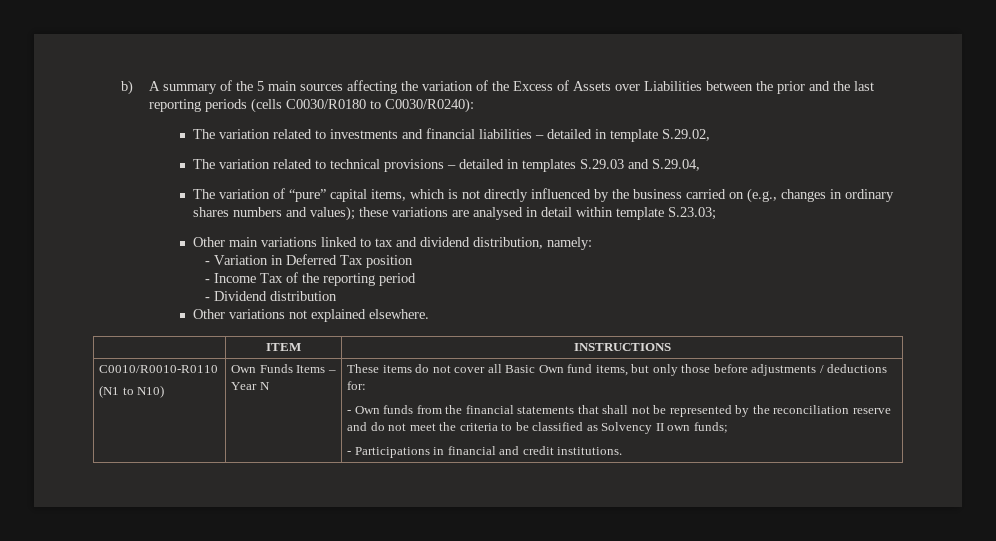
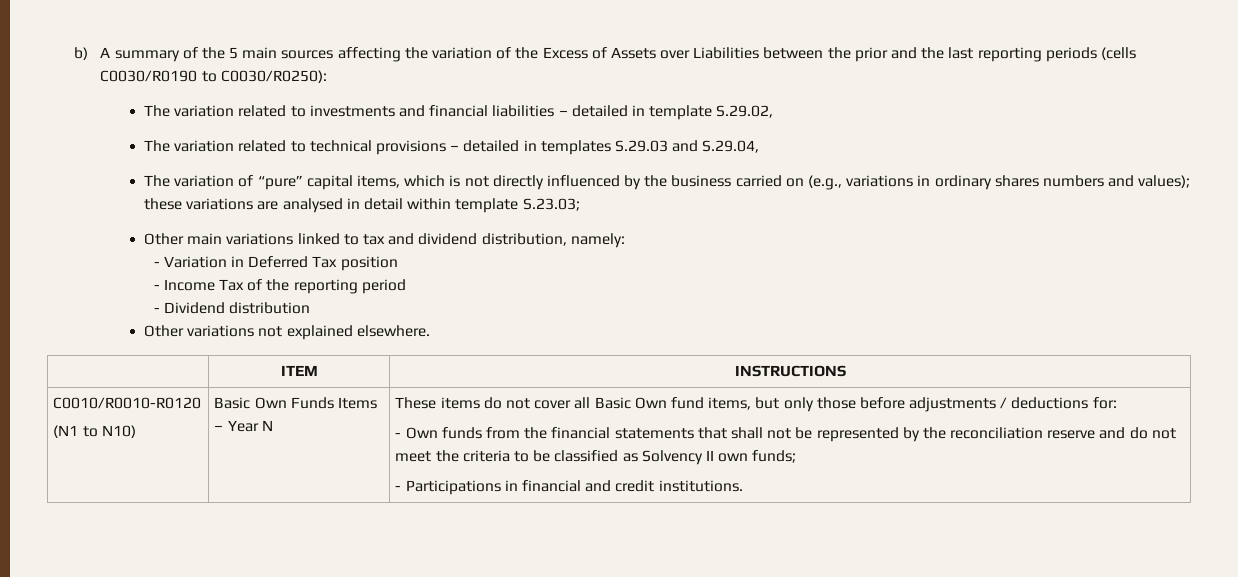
[286,98,475,113] C0030/R0180 to C0030/R0240): -> [100,70,327,83] C0030/R0190 to C0030/R0250):
[780,189,826,202] changes -> [846,175,914,187] variations
[99,365,219,373] C0010/R0010-R0110 -> [53,397,202,409] C0010/R0010-R0120
(165, 391) none -> [214,397,251,409] Basic

